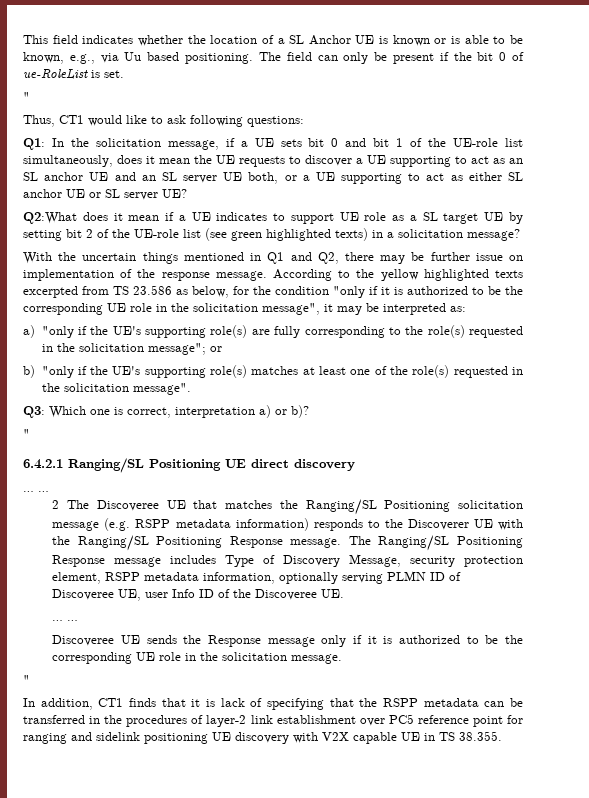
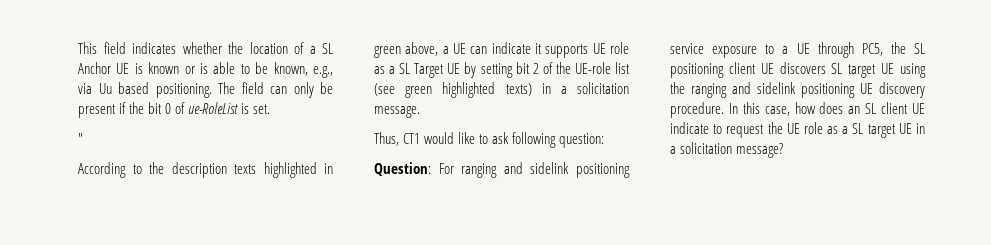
[23,115,304,127] [23,138,523,150] [23,155,523,167] [23,172,524,184] [23,189,187,200] [23,212,479,224] Thus, CT1 would like to ask following questions: // Q1: In the solicitation message, if a UE sets bit 0 and bit 1 of the UE-role list simultaneously, does it mean the UE requests to discover a UE supporting to act as an SL anchor UE and an SL server UE both, or a UE supporting to act as either SL anchor UE or SL server UE? // Q2:What does it mean if a UE indicates to support UE role as a SL target -> [78,162,333,178] [374,42,630,58] [374,63,445,78] According to the description texts highlighted in green above, a UE can indicate it supports UE role as a SL Target
[467,229,520,241] [23,252,524,264] [23,269,523,281] [23,285,523,298] [23,303,466,315] [23,325,523,338] [41,343,222,355] [23,365,523,378] [41,383,191,395] [23,405,309,418] [23,429,30,438] [23,458,355,473] [23,491,49,492] [52,499,523,515] [52,518,523,531] [52,535,523,551] [52,554,523,567] [52,571,462,584] [52,589,345,601] [52,620,79,621] [52,635,523,647] [52,652,343,664] [23,675,30,684] [23,698,523,710] [23,714,523,727] message? // With the uncertain things mentioned in Q1 and Q2, there may be further issue on implementation of the response message. According to the yellow highlighted texts excerpted from TS 23.586 as below, for the condition "only if it is authorized to be the corresponding UE role in the solicitation message", it may be interpreted as: // a) "only if the UE's supporting role(s) are fully corresponding to the role(s) requested in the solicitation message"; or // b) "only if the UE's supporting role(s) matches at least one of the role(s) requested in the solicitation message". // Q3: Which one is correct, interpretation a) or b)? // " // 6.4.2.1 Ranging/SL Positioning UE direct discovery // … … // 2 The Discoveree UE that matches the Ranging/SL Positioning solicitation message (e.g. RSPP metadata information) responds to the Discoverer UE with the Ranging/SL Positioning Response message. The Ranging/SL Positioning Response message includes Type of Discovery Message, security protection element, RSPP metadata information, optionally serving PLMN ID of Discoveree UE, user Info ID of the Discoveree UE. // … … // Discoveree UE sends the Response message only if it is authorized to be the corresponding UE role in the solicitation message. // " // In addition, CT1 finds that it is lack of specifying that the RSPP metadata can be transferred in the procedures of layer-2 link establishment over PC5 reference point for -> [374,106,420,118] [374,132,605,148] [374,162,630,178] [670,42,925,58] [670,62,926,78] [670,82,685,94] message. // Thus, CT1 would like to ask following question: // Question: For ranging and sidelink positioning service exposure to a UE through PC5, the SL positioning client UE discovers SL target UE using the
[293,731,502,744] with V2X capable UE in TS 38.355. -> [670,102,925,118] [670,122,925,138] [670,142,784,158] procedure. In this case, how does an SL client UE indicate to request the UE role as a SL target UE in a solicitation message?

